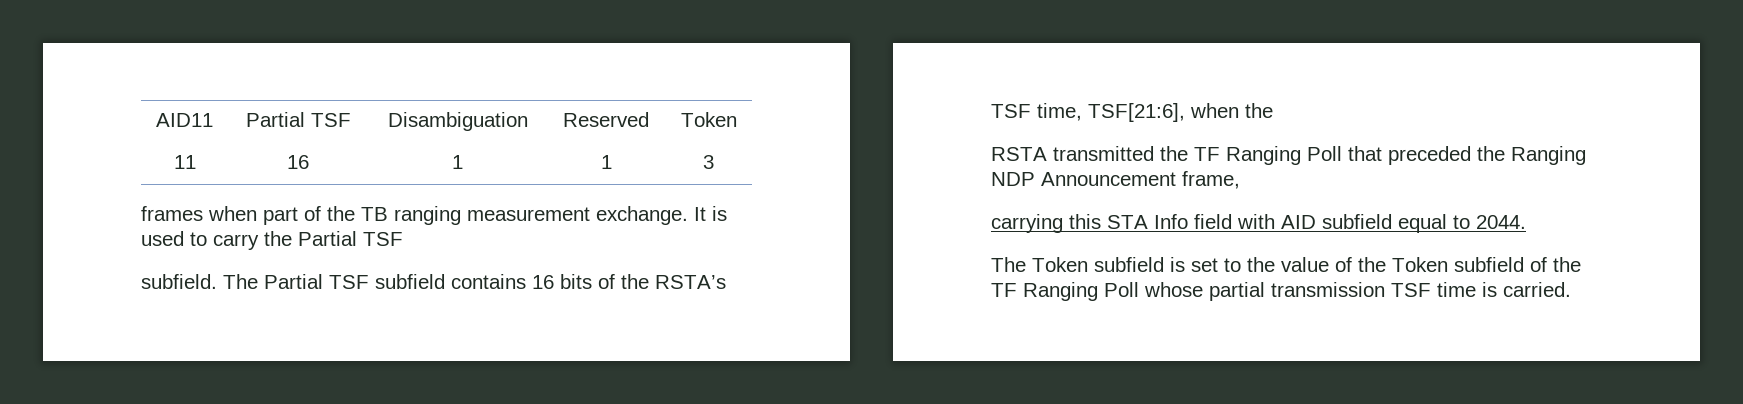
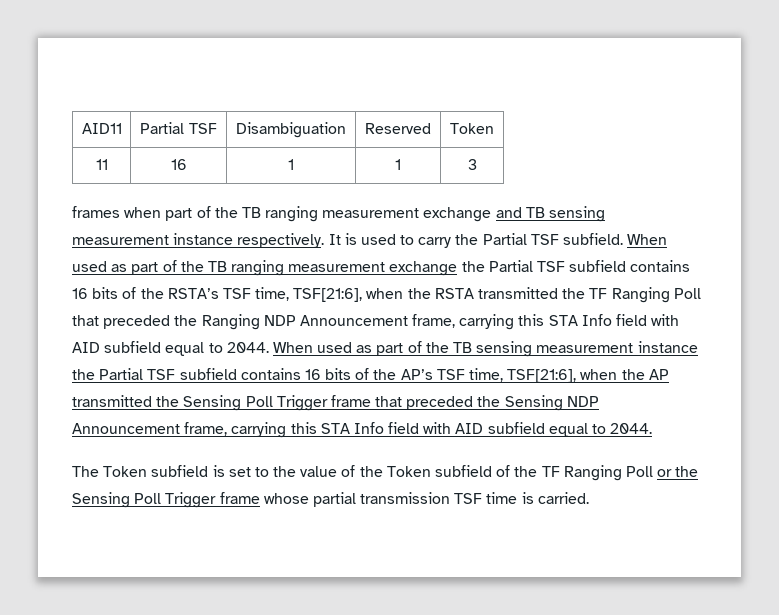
[596,206,688,225] exchange. -> [423,206,606,222] [72,233,325,248] exchange and TB sensing measurement instance respectively.
[141,274,258,289] // subfield. The -> [563,233,668,245] [72,260,485,276] subfield. When used as part of the TB ranging measurement exchange the
(1273, 110) // -> (431, 293) none
(1240, 180) // -> [459,314,680,330] [72,341,698,357] [72,368,669,383] [72,395,599,411] [72,422,228,436] carrying this STA Info field with AID subfield equal to 2044. When used as part of the TB sensing measurement instance the Partial TSF subfield contains 16 bits of the AP’s TSF time, TSF[21:6], when the AP transmitted the Sensing Poll Trigger frame that preceded the Sensing NDP Announcement frame,
(1139, 289) none -> [657,466,699,477] [72,492,260,508] or the Sensing Poll Trigger frame

